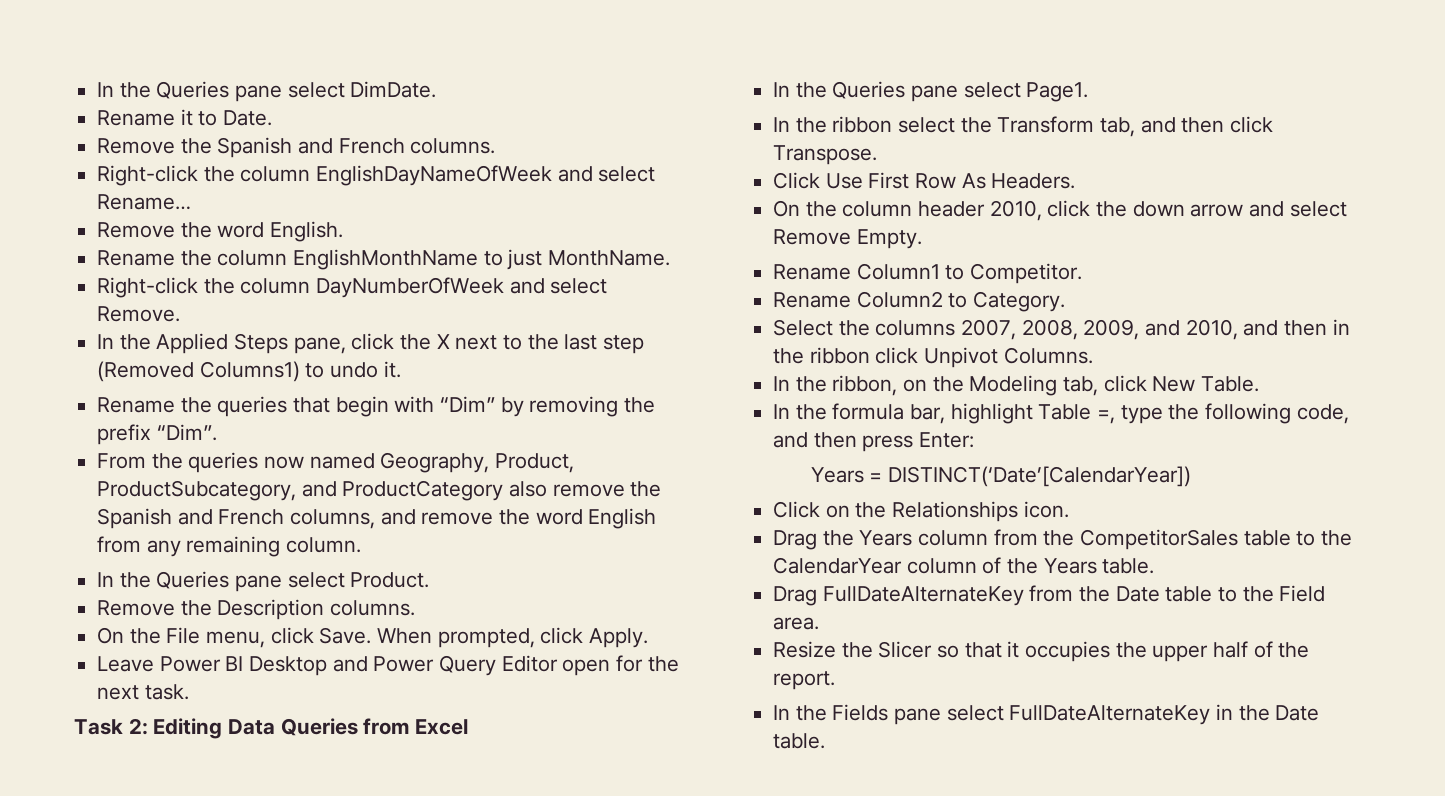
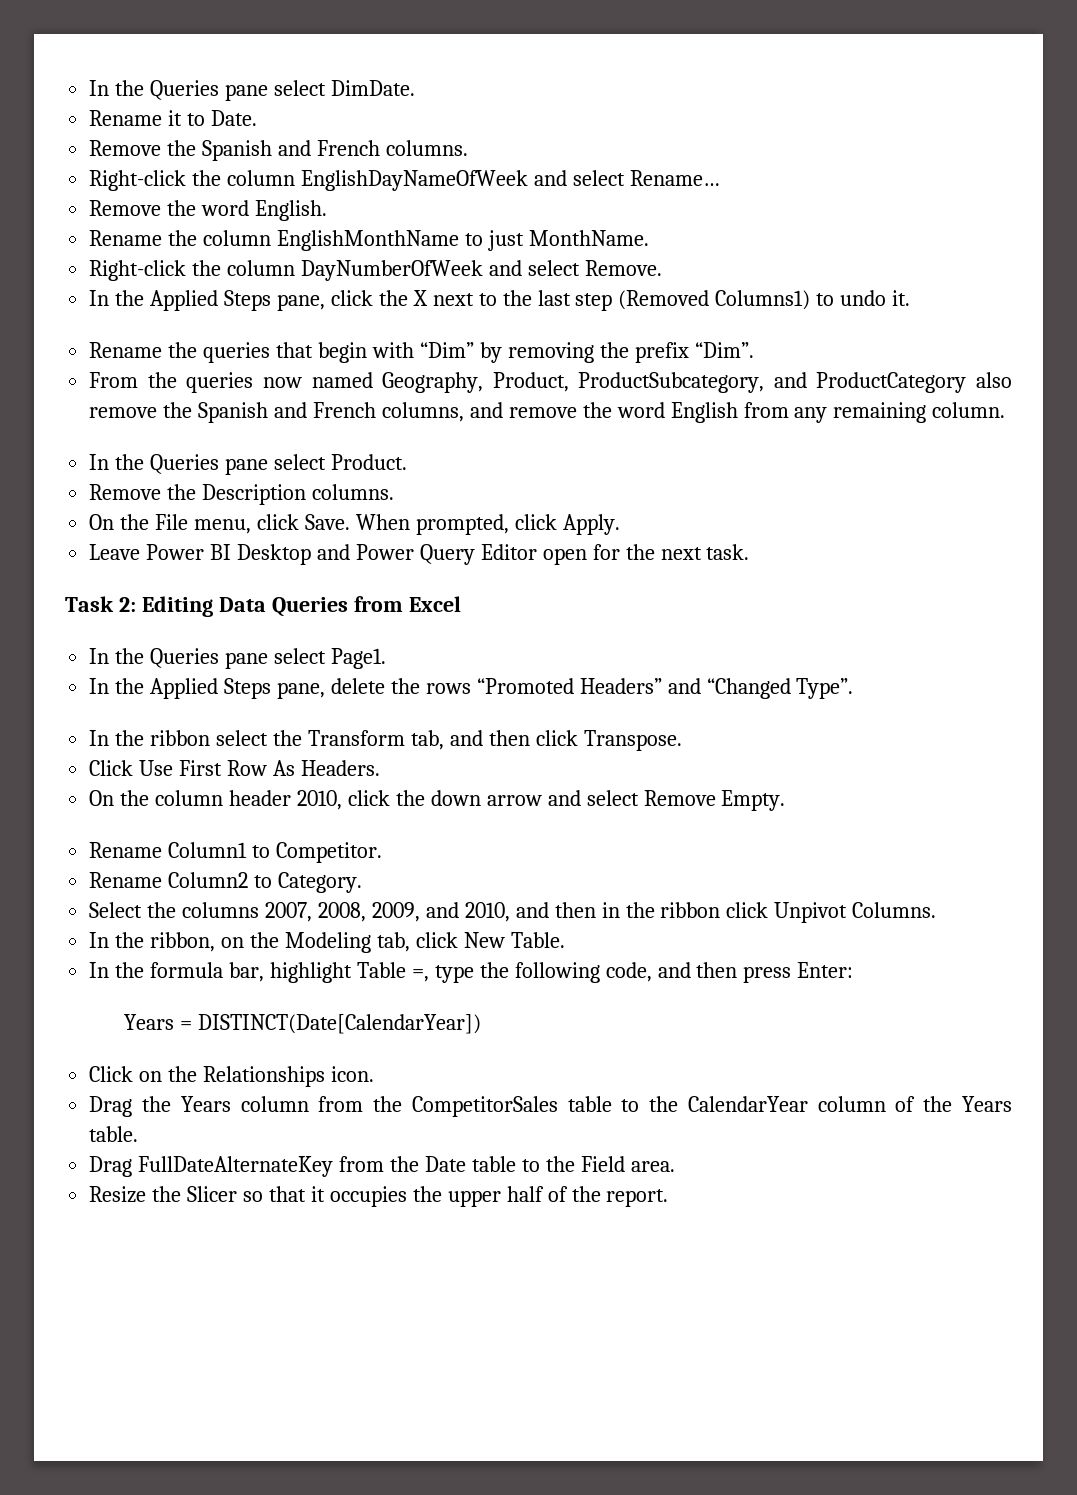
(1089, 92) none -> [89,678,854,699] // In the Applied Steps pane, delete the rows “Promoted Headers” and “Changed Type”.
[888,466,1192,487] DISTINCT(‘Date’[CalendarYear]) -> [197,1014,481,1034] DISTINCT(Date[CalendarYear])
[773,704,1320,725] [773,733,826,749] // In the Fields pane select FullDateAlternateKey in the Date table. -> (669, 1198) none

